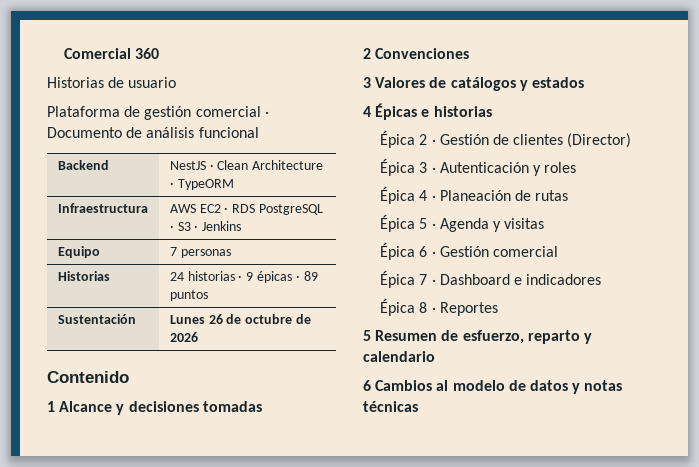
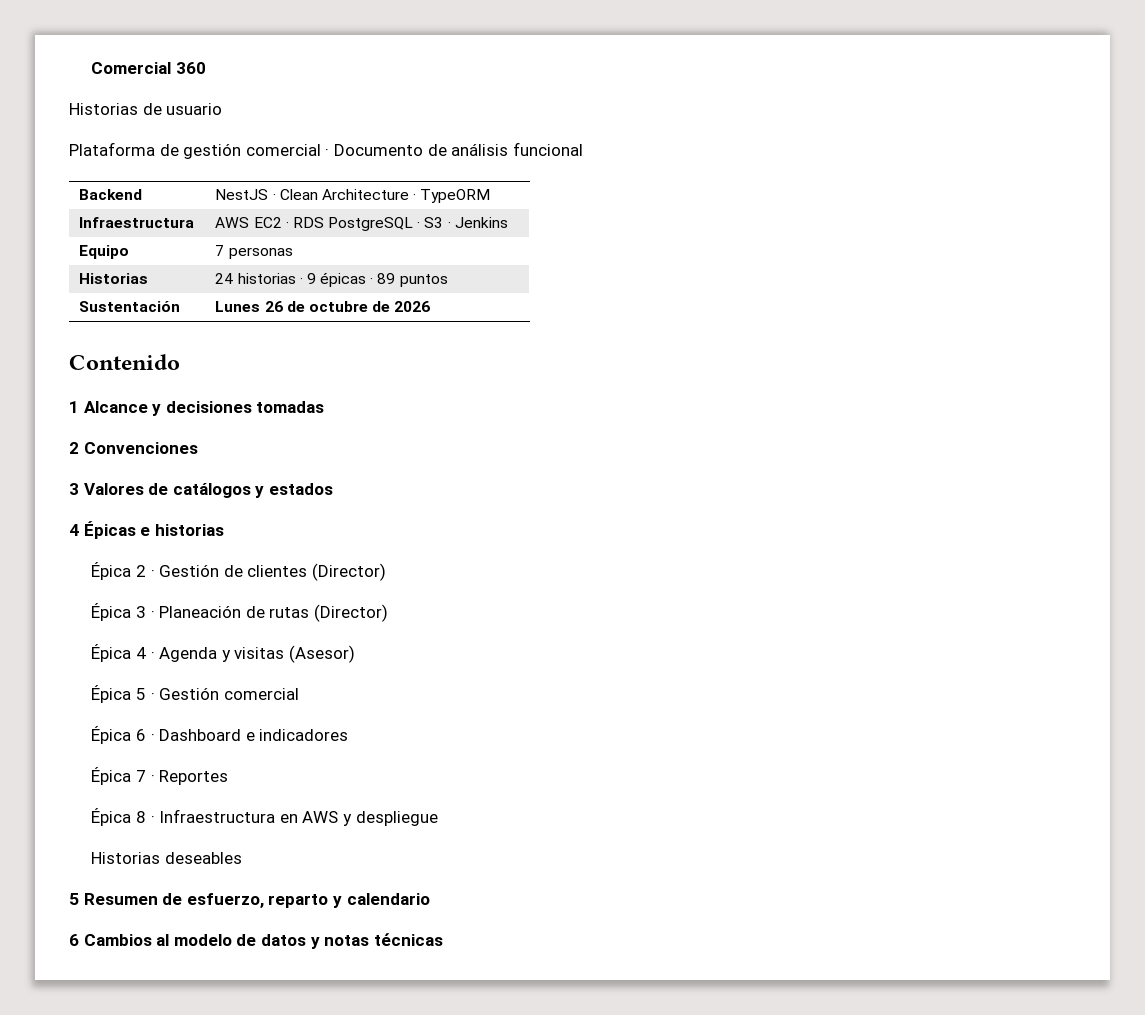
[439,162,577,176] Autenticación y roles -> [159,604,388,622] Planeación de rutas (Director)
[439,190,569,201] Planeación de rutas -> [159,645,355,663] Agenda y visitas (Asesor)
[439,218,545,232] [380,243,436,260] Agenda y visitas // Épica 6 · -> (155, 696) none
[419,274,428,285] 7 -> [136,729,147,741] 6
(602, 279) none -> [91,767,229,785] // Épica 7 · Reportes
[439,302,498,316] Reportes -> [159,809,438,826] [91,852,243,864] Infraestructura en AWS y despliegue // Historias deseables

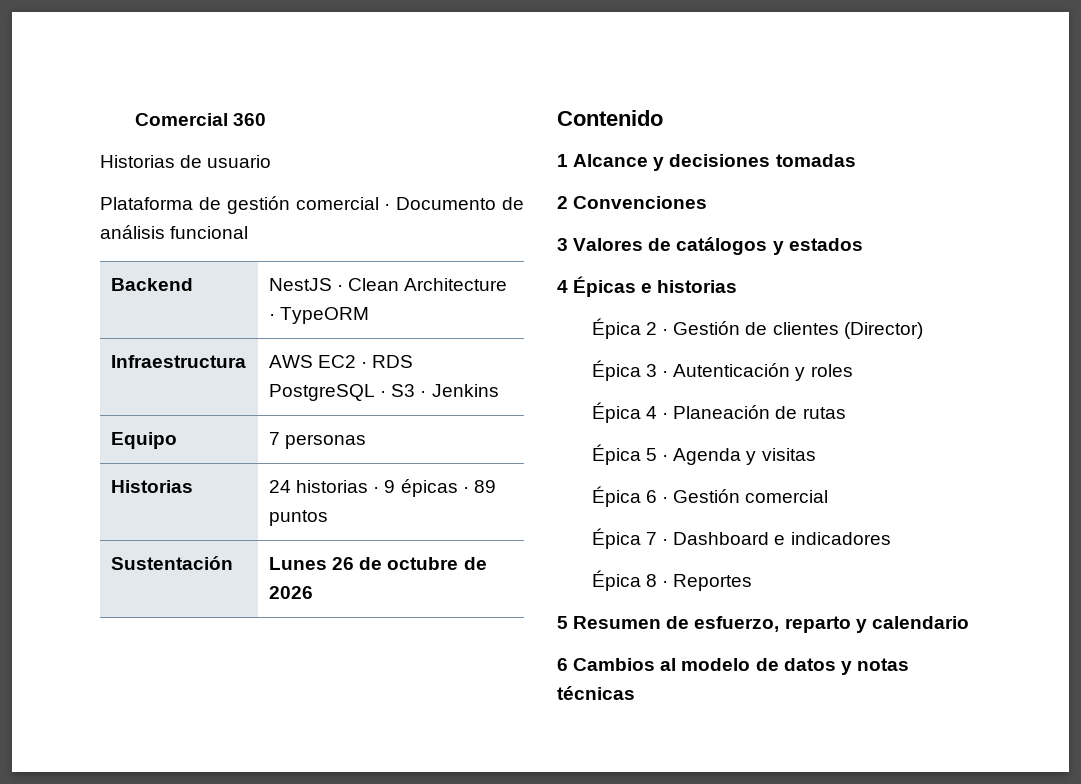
[159,604,388,622] Planeación de rutas (Director) -> [673,363,853,381] Autenticación y roles
(155, 655) none -> [673,405,846,419] [591,444,669,465] Planeación de rutas // Épica 5 ·
[288,645,355,663] [91,685,147,703] (Asesor) // Épica 5 -> [591,486,658,507] // Épica 6
[136,729,147,741] 6 -> [646,532,658,545] 7
[136,770,147,782] 7 -> [646,574,658,587] 8
[91,808,438,826] [91,852,243,864] // Épica 8 · Infraestructura en AWS y despliegue // Historias deseables -> (753, 582) none

